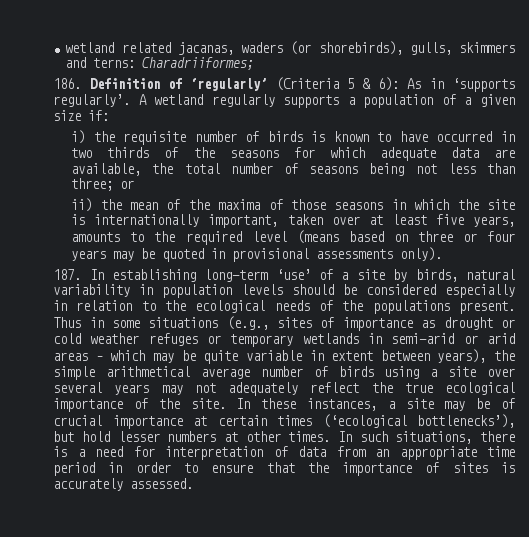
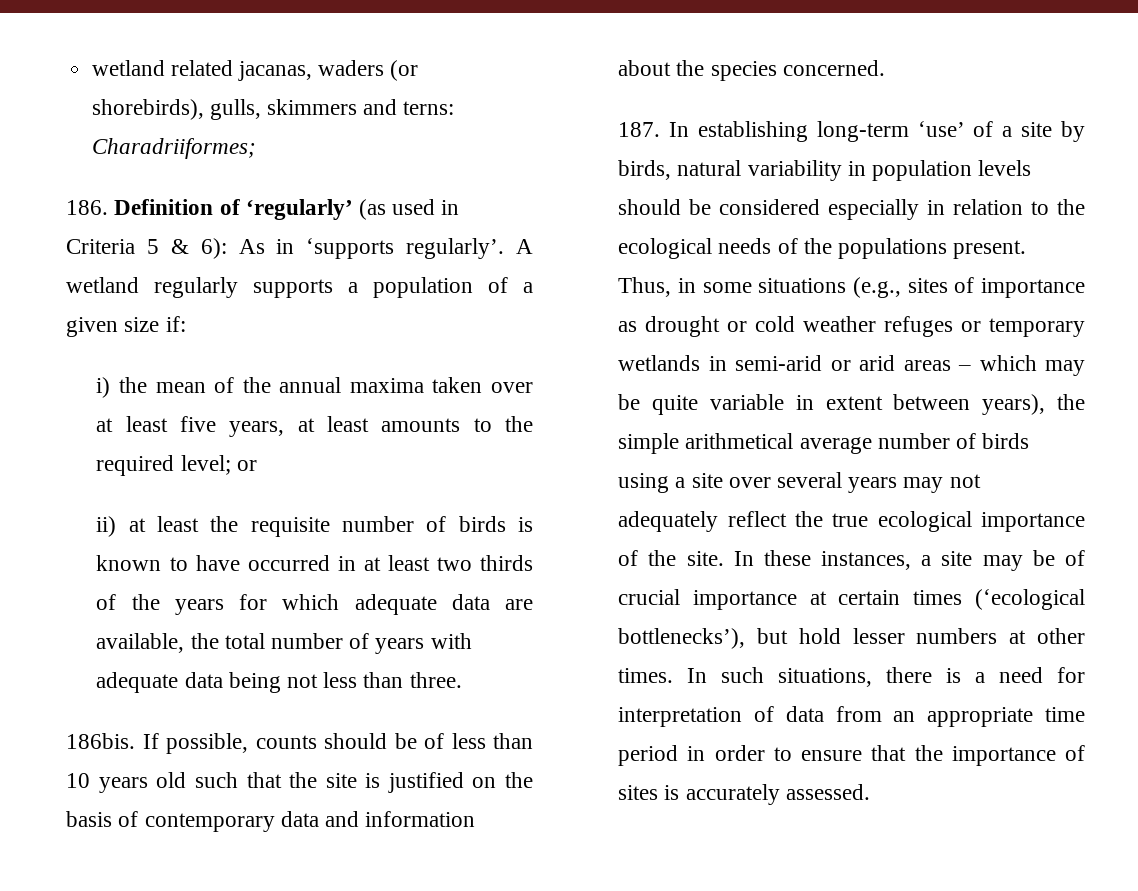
[275,77,339,91] (Criteria -> [359,199,460,220] [66,239,136,254] (as used in Criteria
(115, 136) none -> [155,377,533,393] [96,416,534,437] [96,455,257,476] [96,516,239,537] mean of the annual maxima taken over at least five years, at least amounts to the required level; or // ii) at least the
(515, 136) none -> [363,555,430,571] at least
[229,150,279,158] seasons -> [174,599,224,615] years
[309,163,516,176] [71,178,135,191] [71,198,515,212] [71,214,515,228] [71,230,515,245] [71,247,443,262] seasons being not less than three; or // ii) the mean of the maxima of those seasons in which the site is internationally important, taken over at least five years, amounts to the required level (means based on three or four years may be quoted in provisional assessments only). -> [375,633,472,654] [96,672,462,693] [66,733,533,754] [66,772,533,793] [66,811,476,832] [618,60,885,81] years with adequate data being not less than three. // 186bis. If possible, counts should be of less than 10 years old such that the site is justified on the basis of contemporary data and information about the species concerned.
[53,317,82,328] Thus -> [618,277,672,297] Thus,

